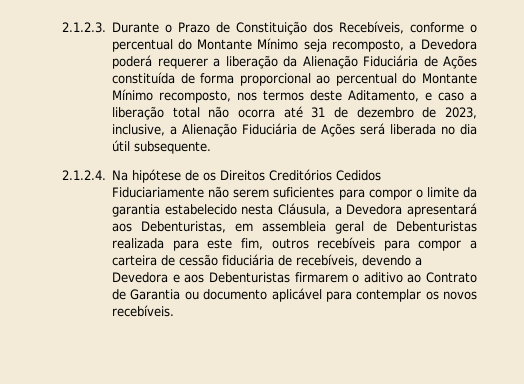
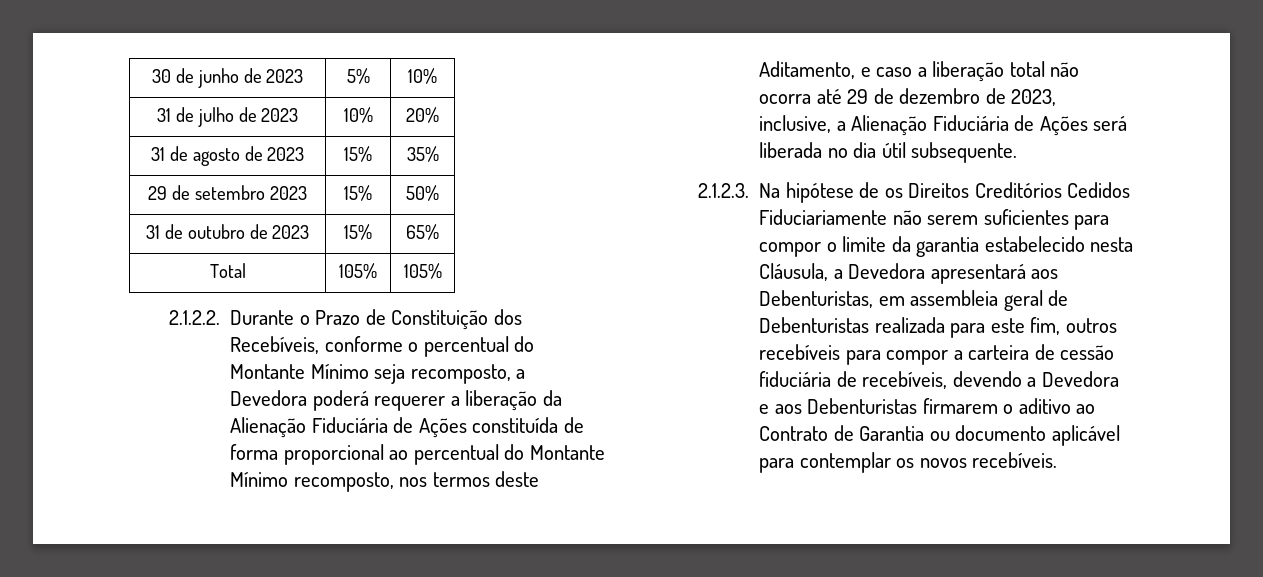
[61,22,106,33] 2.1.2.3. -> [151,68,304,88] [346,68,370,84] [408,68,437,84] [156,107,299,127] [343,107,373,123] [406,107,439,123] [150,146,305,166] [344,146,372,162] [406,146,439,162] [148,185,307,200] [344,185,372,201] [406,185,439,201] [145,224,310,239] [344,224,372,240] [406,224,439,240] [209,263,246,278] [339,263,377,279] [403,263,442,279] [169,310,221,325] 30 de junho de 2023 | 5% | 10% // 31 de julho de 2023 | 10% | 20% // 31 de agosto de 2023 | 15% | 35% // 29 de setembro 2023 | 15% | 50% // 31 de outubro de 2023 | 15% | 65% // Total | 105% | 105% // 2.1.2.2.
[311,107,326,118] 31 -> [847,89,869,104] 29
[61,170,106,180] 2.1.2.4. -> [698,183,750,198] 2.1.2.3.

